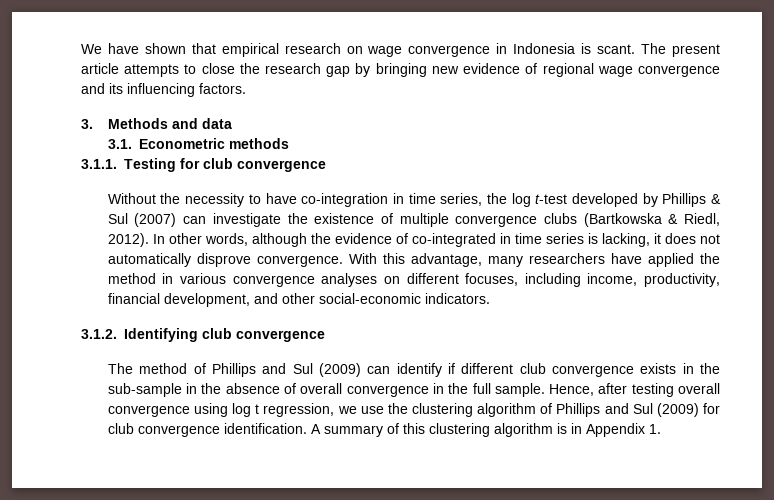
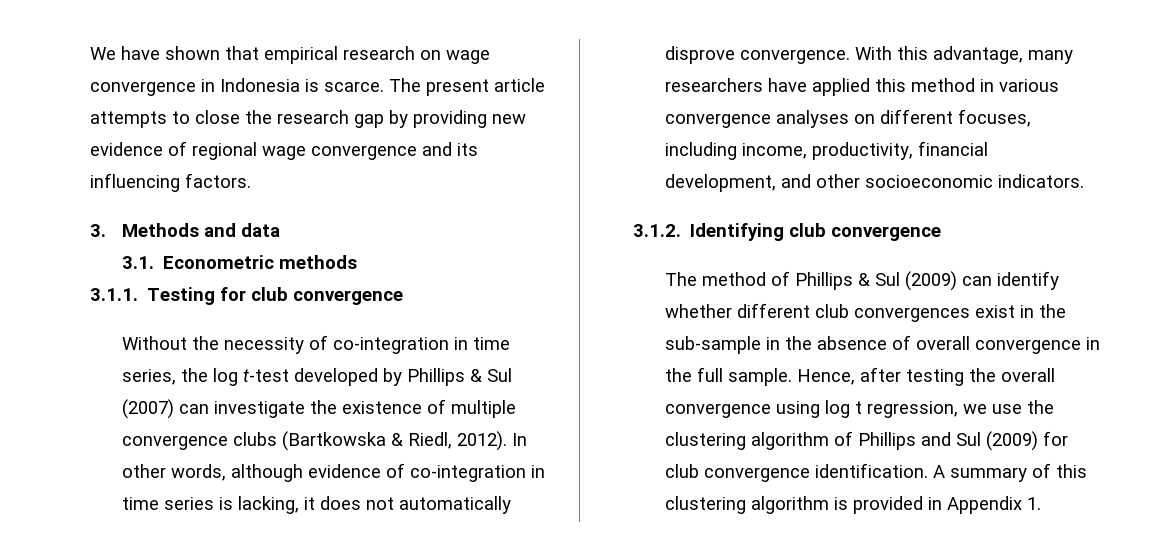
[597,44,636,54] scant. -> [323,81,384,92] scarce.
[375,63,427,77] bringing -> [412,110,487,128] providing
[248,193,297,204] to have -> [309,335,329,350] of
[310,233,496,247] the evidence of co-integrated -> [308,463,527,482] evidence of co-integration
[699,253,720,264] the -> [875,78,907,92] this
[318,293,421,304] social-economic -> [865,175,994,188] socioeconomic
[262,363,287,374] and -> [858,273,871,286] &
[447,363,455,374] if -> [665,304,733,318] whether
[551,363,677,377] convergence exists -> [854,305,1016,322] convergences exist
(674, 390) none -> [969,368,997,382] the
(567, 428) none -> [853,496,924,514] provided

